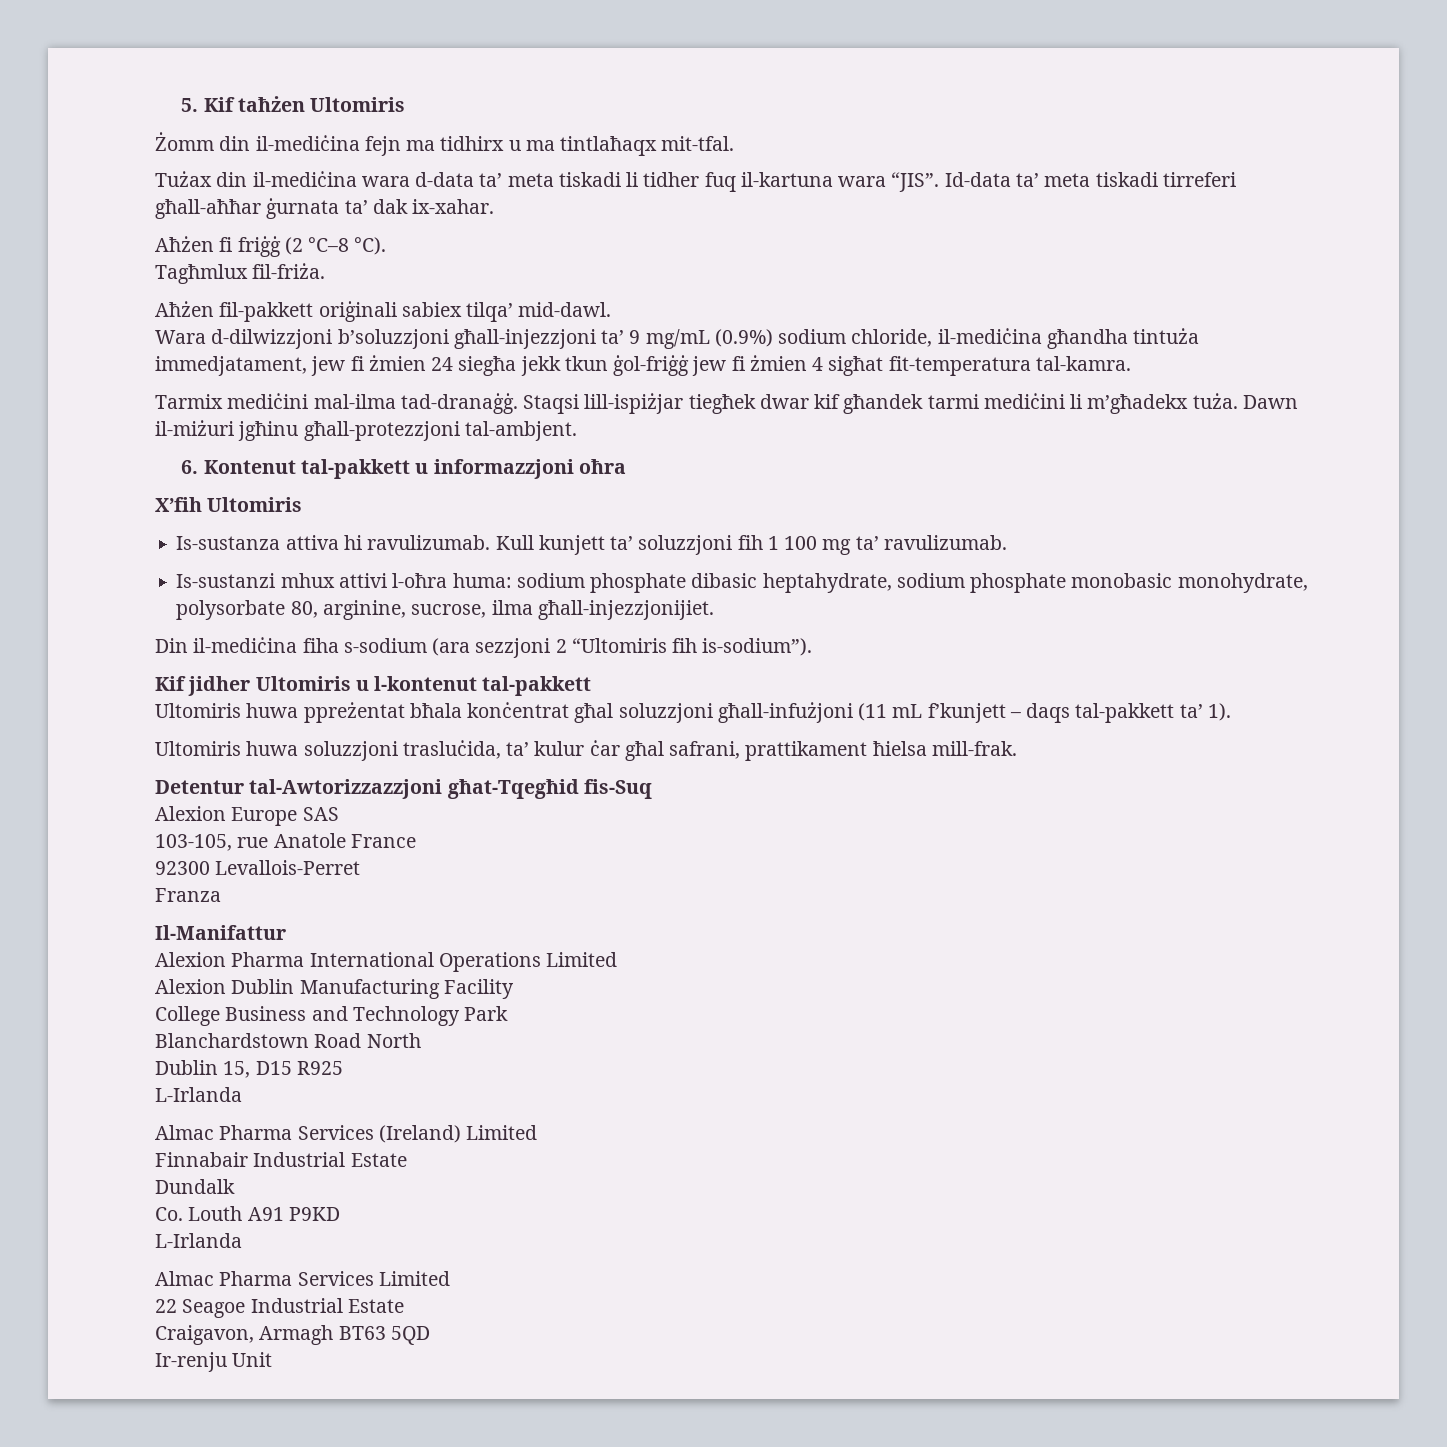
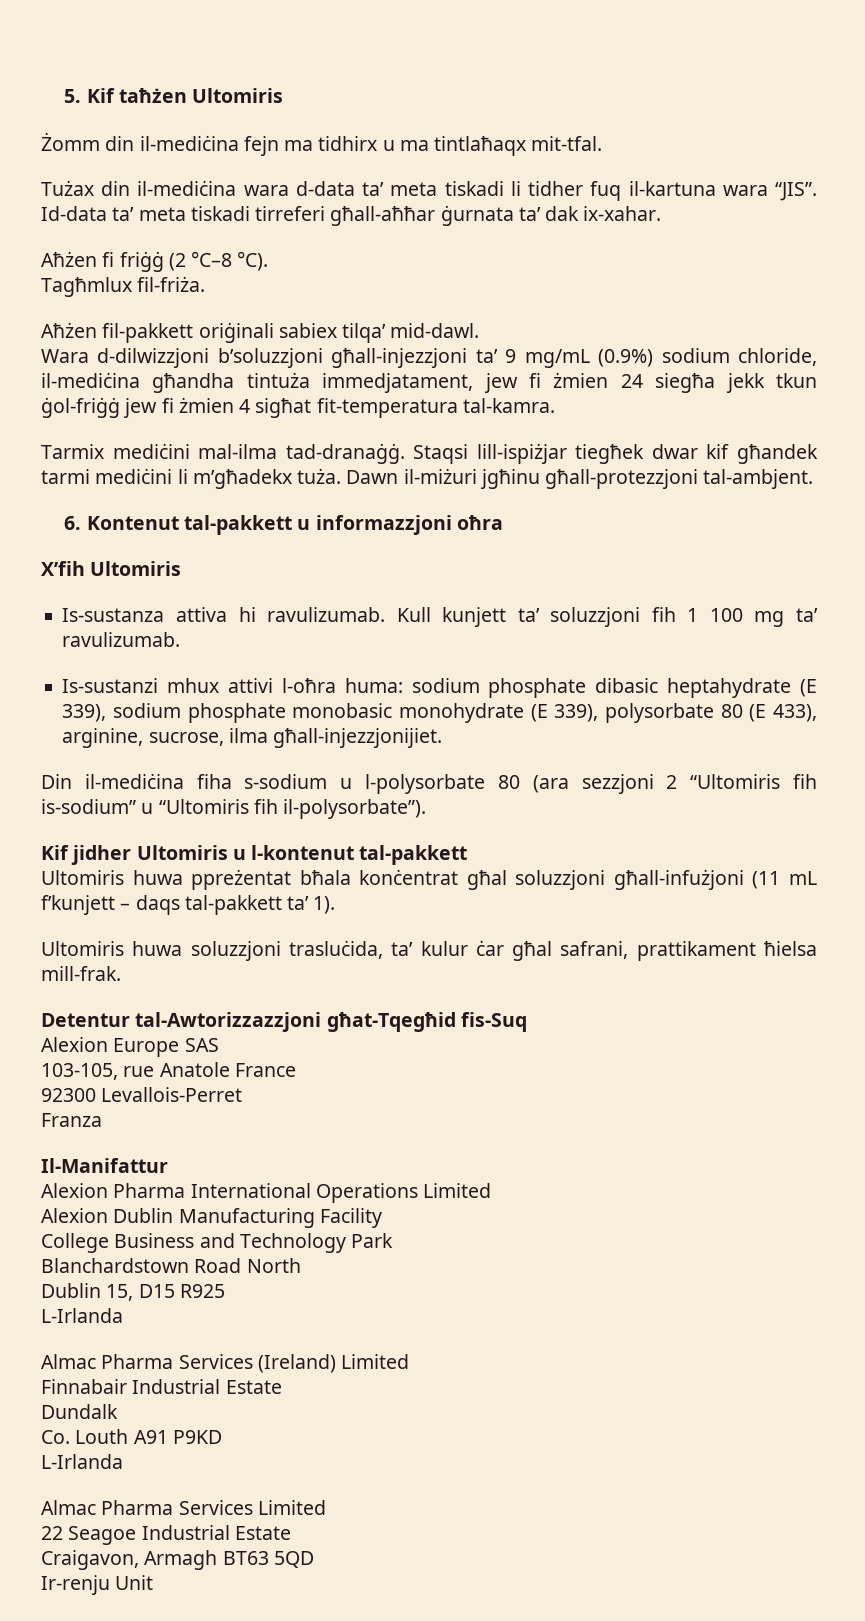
[762,573,1308,593] [176,600,318,620] heptahydrate, sodium phosphate monobasic monohydrate, polysorbate 80, -> [667,678,817,698] [62,703,817,723] heptahydrate (E 339), sodium phosphate monobasic monohydrate (E 339), polysorbate 80 (E 433),
(427, 645) none -> [340,774,520,794] u l-polysorbate 80
[702,638,813,656] is-sodium”). -> [41,799,427,819] is-sodium” u “Ultomiris fih il-polysorbate”).

